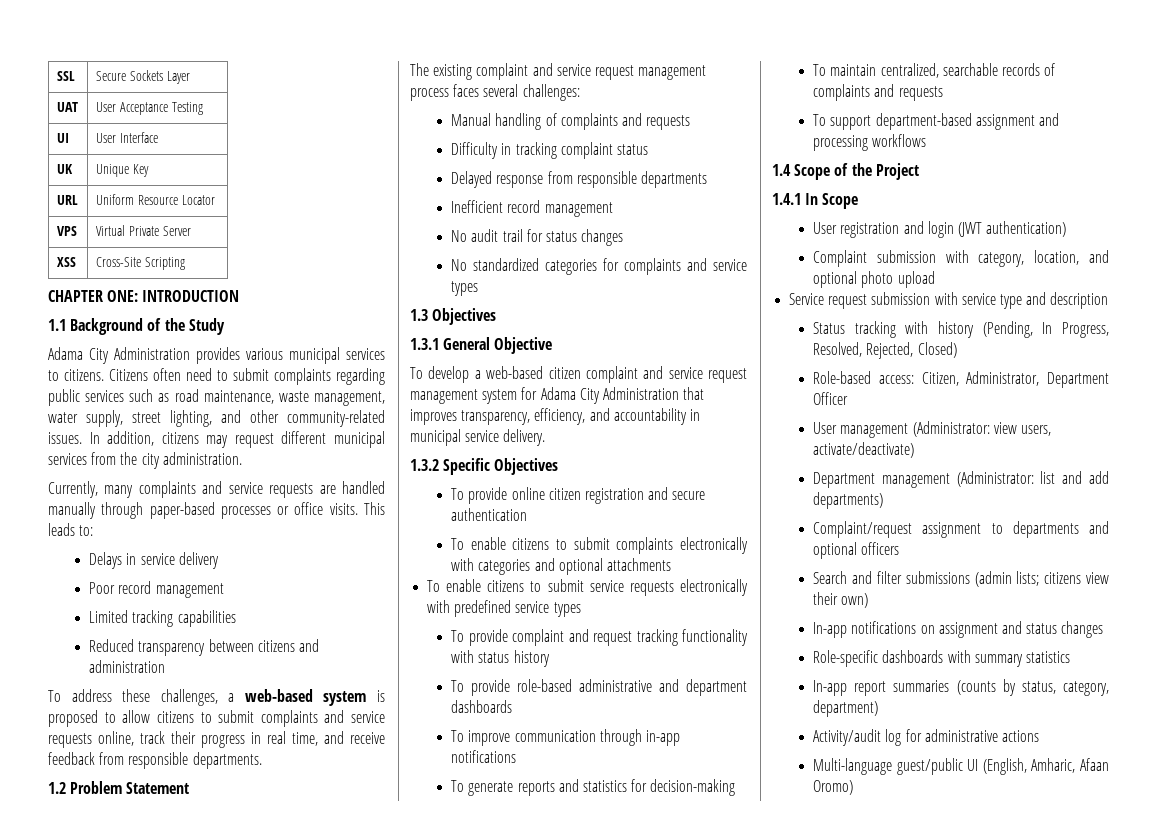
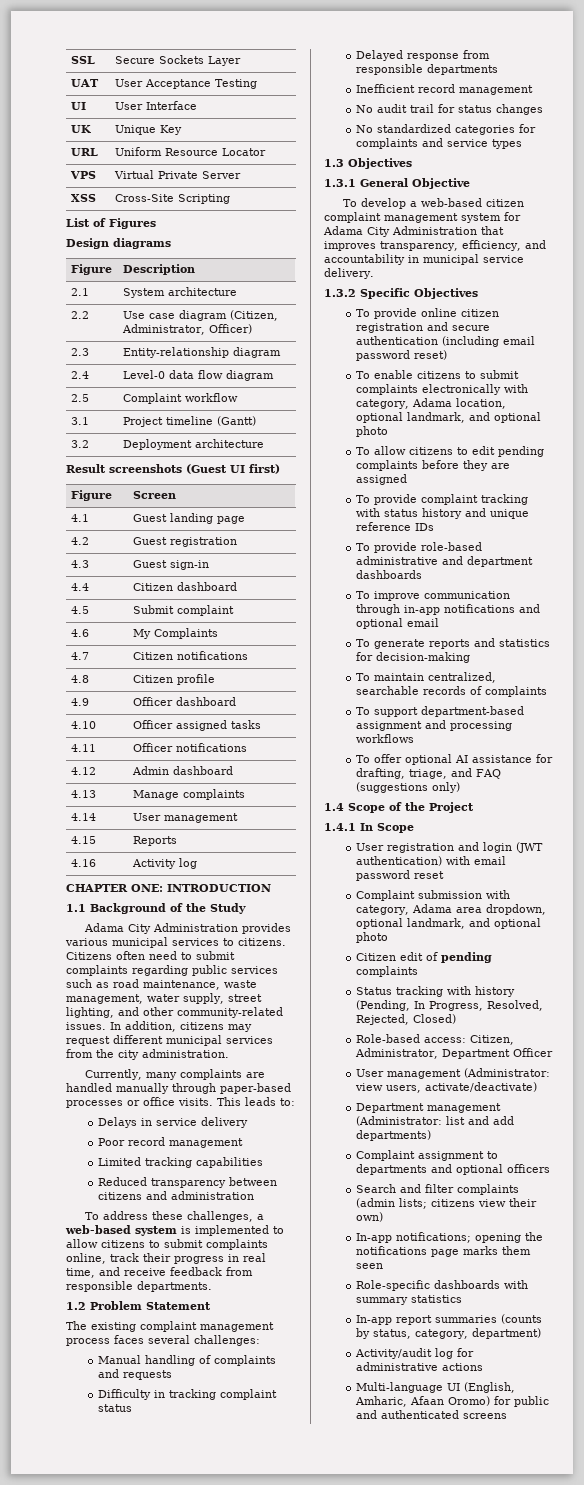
(185, 263) none -> [66,218,156,229] [66,238,171,249] [71,264,113,275] [123,264,196,275] [71,288,90,296] [123,287,238,298] [71,311,90,319] [123,310,279,321] [122,324,253,335] [71,348,90,356] [123,347,282,358] [71,371,90,379] [123,370,275,381] [71,394,90,402] [123,393,239,404] [71,417,90,425] [123,416,257,427] [71,440,90,448] [123,439,265,450] [66,464,280,474] [71,490,113,501] [133,491,177,499] [71,514,90,522] [133,513,246,524] [71,537,90,545] [133,537,238,547] [71,560,90,568] [133,560,210,570] [71,583,90,591] [133,582,238,591] [71,606,90,614] [133,605,235,616] [71,629,90,637] [133,628,219,639] [71,652,90,660] [133,651,249,660] [71,675,90,683] [133,674,216,685] [71,698,90,706] [133,697,237,706] [71,721,97,729] [133,720,262,731] [71,744,97,752] [133,743,248,752] [71,767,97,775] [132,766,234,775] [71,790,97,798] [133,789,246,800] [71,813,97,821] [133,813,239,823] [71,836,97,844] [133,836,178,846] [71,859,97,867] [132,858,198,869] // List of Figures // Design diagrams // Figure | Description // 2.1 | System architecture // 2.2 | Use case diagram (Citizen, Administrator, Officer) // 2.3 | Entity-relationship diagram // 2.4 | Level-0 data flow diagram // 2.5 | Complaint workflow // 3.1 | Project timeline (Gantt) // 3.2 | Deployment architecture // Result screenshots (Guest UI first) // Figure | Screen // 4.1 | Guest landing page // 4.2 | Guest registration // 4.3 | Guest sign-in // 4.4 | Citizen dashboard // 4.5 | Submit complaint // 4.6 | My Complaints // 4.7 | Citizen notifications // 4.8 | Citizen profile // 4.9 | Officer dashboard // 4.10 | Officer assigned tasks // 4.11 | Officer notifications // 4.12 | Admin dashboard // 4.13 | Manage complaints // 4.14 | User management // 4.15 | Reports // 4.16 | Activity log
[202,481,314,498] and service requests -> (243, 1074) none
[48,710,98,727] proposed -> [195,1225,269,1236] implemented
[324,710,385,723] [48,733,92,748] and service requests -> (268, 1244) none
[532,63,634,80] and service request -> (197, 1326) none
[643,366,747,383] and service request -> (381, 217) none
(528, 514) none -> [442,336,536,347] [356,350,448,361] (including email password reset)
[478,558,671,575] [427,579,748,596] [427,600,581,617] categories and optional attachments // To enable citizens to submit service requests electronically with predefined service types -> [356,398,507,409] [356,412,542,423] [356,426,389,437] [356,446,545,457] [356,460,511,471] [356,474,408,485] category, Adama location, optional landmark, and optional photo // To allow citizens to edit pending complaints before they are assigned
[568,629,748,646] and request tracking functionality -> [481,494,529,505] tracking
(550, 658) none -> [465,508,530,519] [356,522,435,531] and unique reference IDs
(517, 756) none -> [519,604,541,613] [356,618,440,629] and optional email
[874,84,943,101] and requests -> (548, 691) none
(927, 140) none -> [356,754,554,765] [356,768,502,779] [356,782,461,793] // To offer optional AI assistance for drafting, triage, and FAQ (suggestions only)
(1067, 229) none -> [446,856,507,865] [356,870,445,881] with email password reset
[1034,250,1109,265] [813,271,935,288] [789,292,1109,309] location, and optional photo upload // Service request submission with service type and description -> [412,904,547,915] [356,918,542,929] [356,932,389,943] [356,952,493,963] [356,966,419,977] Adama area dropdown, optional landmark, and optional photo // Citizen edit of pending complaints
[813,521,913,538] Complaint/request -> [356,1150,416,1161] Complaint
[905,571,970,584] submissions -> [457,1184,520,1195] complaints
[851,621,1104,638] notifications on assignment and status changes -> [396,1232,544,1243] [356,1246,532,1257] [356,1263,384,1269] notifications; opening the notifications page marks them seen
[896,758,963,775] guest/public -> (444, 1387) none
(854, 787) none -> [494,1396,550,1407] [356,1410,508,1419] for public and authenticated screens

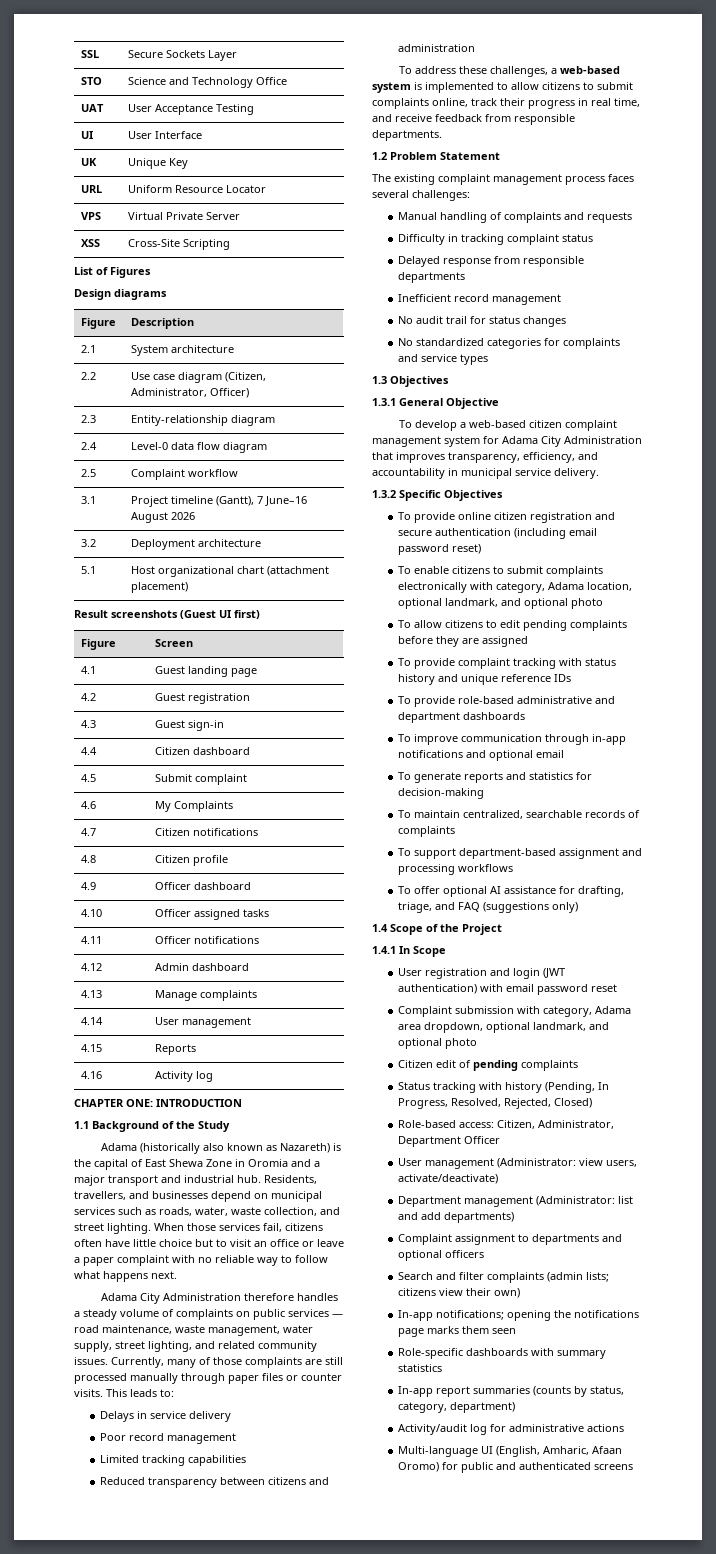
(242, 61) none -> [81,77,103,85] [128,77,288,88] // STO | Science and Technology Office
[217,416,257,426] [71,440,90,448] [123,439,265,450] (Gantt) // 3.2 | Deployment architecture -> [216,496,308,506] [131,512,196,523] [81,539,97,547] [131,539,262,550] [81,566,97,574] [131,566,330,577] [131,582,189,593] (Gantt), 7 June–16 August 2026 // 3.2 | Deployment architecture // 5.1 | Host organizational chart (attachment placement)
[128,923,292,934] [65,937,286,948] [66,951,235,960] [66,965,278,976] [66,979,109,988] City Administration provides various municipal services to citizens. Citizens often need to submit complaints regarding public services such as -> [139,1143,341,1154] [74,1159,320,1170] [74,1175,317,1186] [74,1191,322,1202] [74,1207,340,1216] [74,1223,323,1234] [74,1239,344,1247] [74,1255,328,1266] [74,1271,177,1282] [100,1293,338,1304] [74,1309,343,1320] (historically also known as Nazareth) is the capital of East Shewa Zone in Oromia and a major transport and industrial hub. Residents, travellers, and businesses depend on municipal services such as roads, water, waste collection, and street lighting. When those services fail, citizens often have little choice but to visit an office or leave a paper complaint with no reliable way to follow what happens next. // Adama City Administration therefore handles a steady volume of complaints on public services —
[143,1007,283,1018] [66,1021,252,1032] [66,1035,273,1046] [66,1049,229,1060] [85,1069,266,1080] [66,1083,291,1094] [66,1097,175,1108] other community-related issues. In addition, citizens may request different municipal services from the city administration. // Currently, many complaints are handled manually through paper-based processes or office -> [218,1341,317,1352] [74,1357,343,1368] [74,1373,342,1384] related community issues. Currently, many of those complaints are still processed manually through paper files or counter

